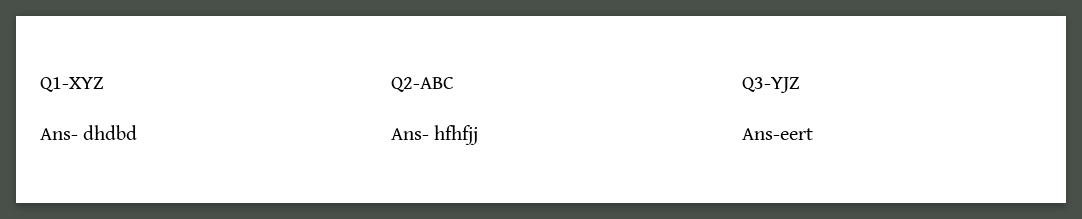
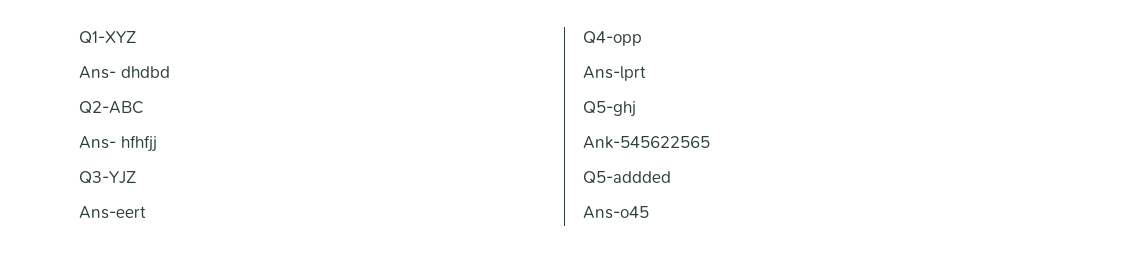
(813, 134) none -> [583,31,642,46] [583,66,646,81] [583,101,636,117] [583,136,710,149] [583,171,671,184] [583,206,649,219] // Q4-opp // Ans-lprt // Q5-ghj // Ank-545622565 // Q5-addded // Ans-o45

